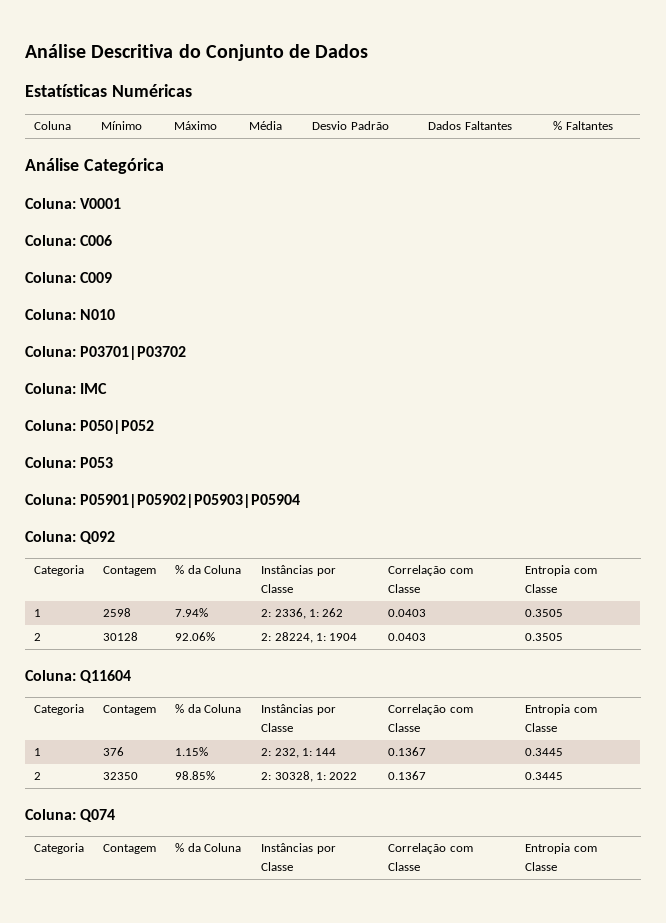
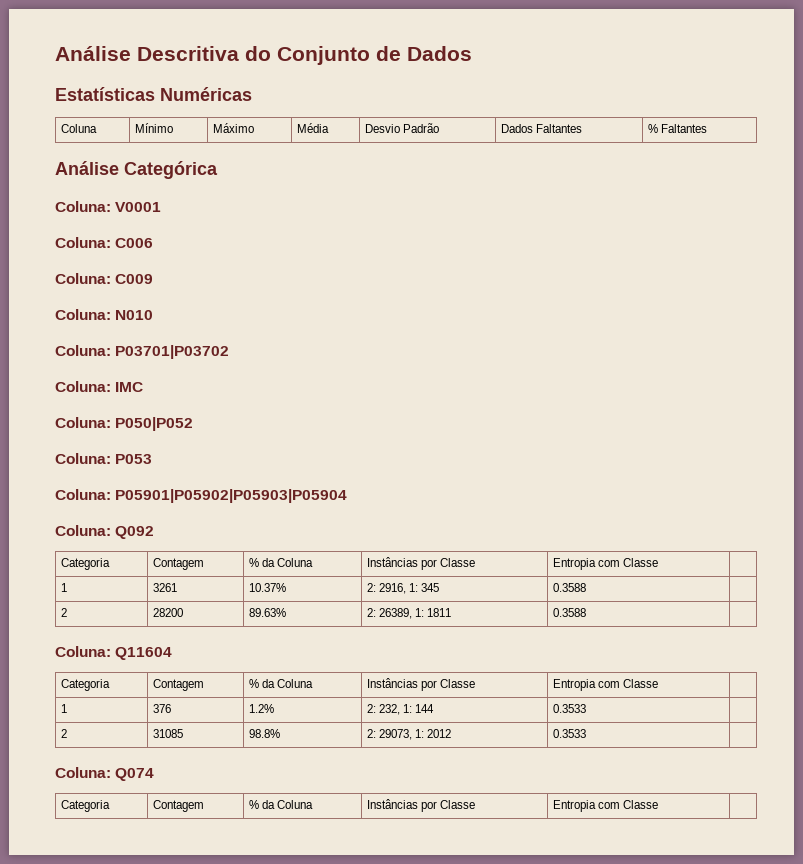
[388,565,473,576] [388,584,421,593] [525,565,597,576] [525,584,558,593] [34,609,42,617] [103,608,132,617] [175,608,209,617] [261,608,344,619] [388,609,427,617] [525,609,564,617] [34,633,42,641] [103,632,139,641] [175,632,216,641] [261,632,358,643] [388,633,427,641] [525,633,564,641] Correlação com Classe | Entropia com Classe // 1 | 2598 | 7.94% | 2: 2336, 1: 262 | 0.0403 | 0.3505 // 2 | 30128 | 92.06% | 2: 28224, 1: 1904 | 0.0403 | 0.3505 -> [552,558,659,570] [60,583,67,592] [152,583,177,592] [248,583,286,592] [366,583,440,594] [552,583,586,592] [60,608,67,617] [152,608,183,617] [248,608,286,617] [366,608,452,619] [552,608,586,617] Entropia com Classe | // 1 | 3261 | 10.37% | 2: 2916, 1: 345 | 0.3588 | // 2 | 28200 | 89.63% | 2: 26389, 1: 1811 | 0.3588 |
[388,704,473,715] [388,723,421,732] [525,704,597,715] [525,723,558,732] Correlação com Classe | Entropia com Classe -> [552,679,659,691] Entropia com Classe |
[175,747,209,756] 1.15% -> [248,704,274,713] 1.2%
[388,747,427,756] [525,748,564,756] [34,772,42,780] [103,772,139,780] [175,771,216,780] [261,771,358,782] [388,771,427,780] [525,772,564,780] 0.1367 | 0.3445 // 2 | 32350 | 98.85% | 2: 30328, 1: 2022 | 0.1367 | 0.3445 -> [552,704,586,713] [60,729,67,738] [152,729,183,738] [248,729,280,738] [366,729,452,740] [552,729,586,738] 0.3533 | // 2 | 31085 | 98.8% | 2: 29073, 1: 2012 | 0.3533 |
[388,843,473,854] [388,862,421,871] [525,843,597,854] [525,862,558,871] Correlação com Classe | Entropia com Classe -> [552,800,659,812] Entropia com Classe |

